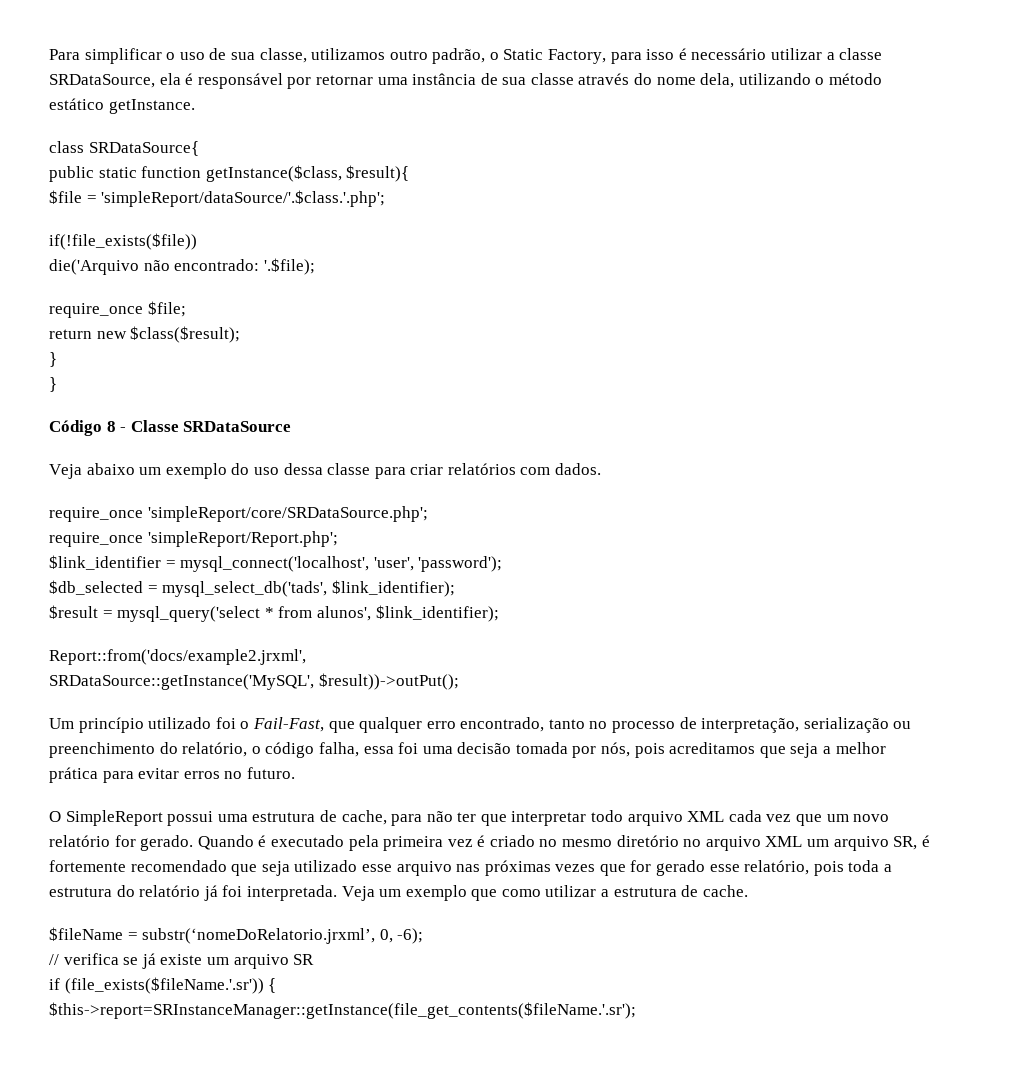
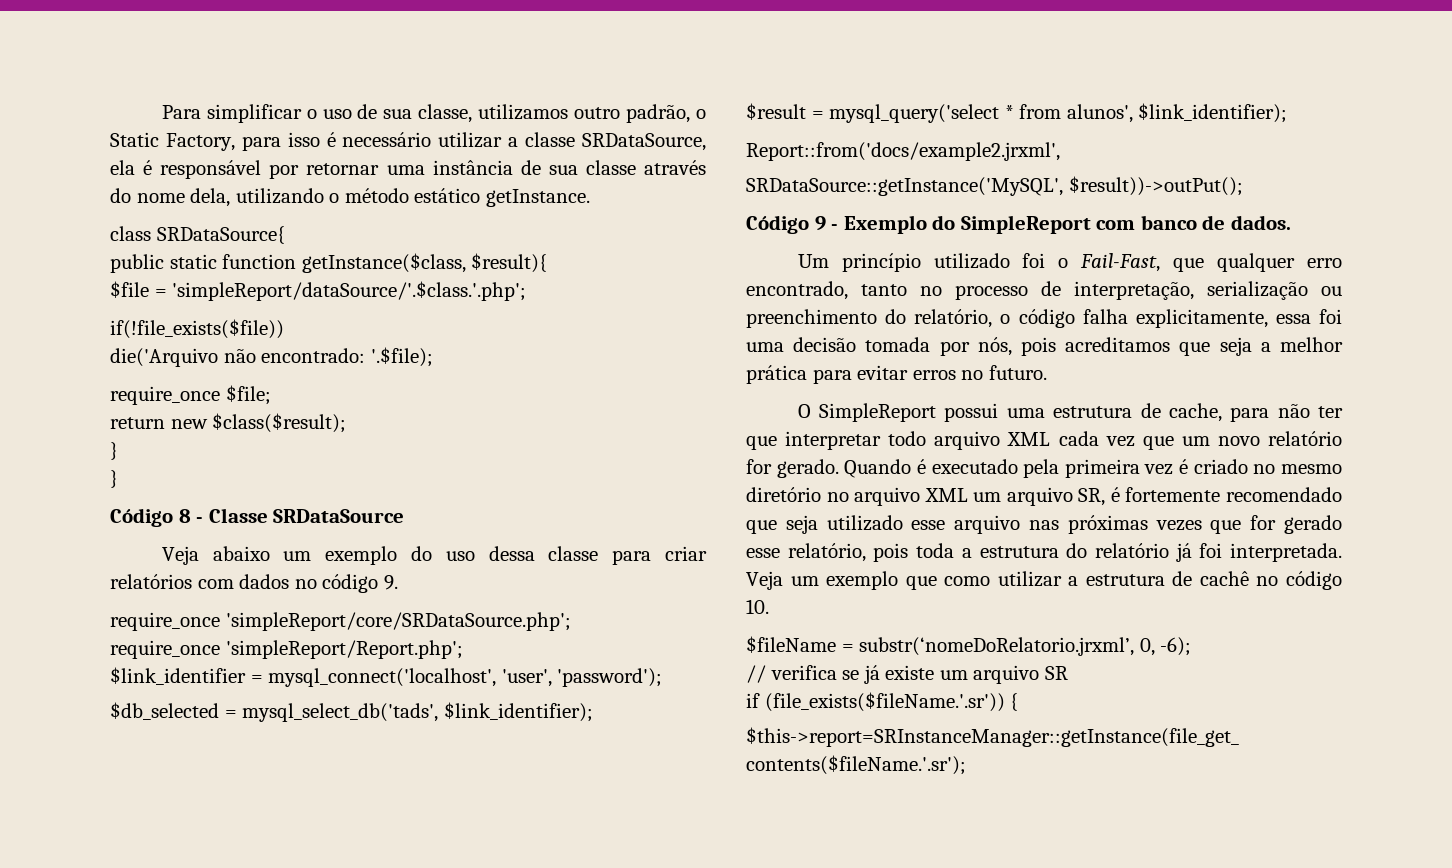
[555,463,602,475] dados. -> [239,574,398,593] dados no código 9.
(459, 681) none -> [746,215,1291,234] // Código 9 - Exemplo do SimpleReport com banco de dados.
[318,742,359,757] falha, -> [1082,309,1268,328] falha explicitamente,
[702,885,748,897] cache. -> [1199,571,1342,590] [746,599,769,614] cachê no código 10.

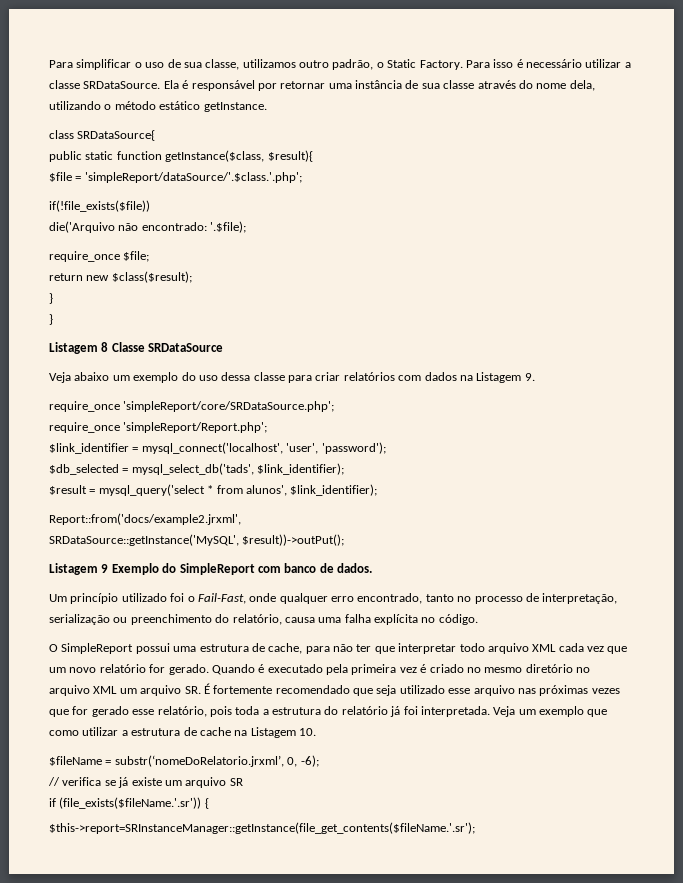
[165,133,281,151] Factory, para -> [419,60,490,70] Factory. Para
[582,133,707,151] [110,160,135,175] SRDataSource, ela -> [83,80,179,89] SRDataSource. Ela
[110,508,204,527] Código 8 - -> [49,342,109,354] Listagem 8
[294,574,379,593] no código -> [459,372,522,383] na Listagem
[746,215,839,234] Código 9 - -> [49,563,109,575] Listagem 9
[1173,258,1205,272] que -> [249,593,277,602] onde
[1000,309,1342,328] [746,337,1343,356] [746,365,1047,384] o código falha explicitamente, essa foi uma decisão tomada por nós, pois acreditamos que seja a melhor prática para evitar erros no futuro. -> [284,614,478,625] causa uma falha explícita no código.
[1078,487,1120,506] SR, é -> [184,683,210,694] SR. É
[1199,571,1342,590] cachê no código -> [199,727,296,738] cache na Listagem

